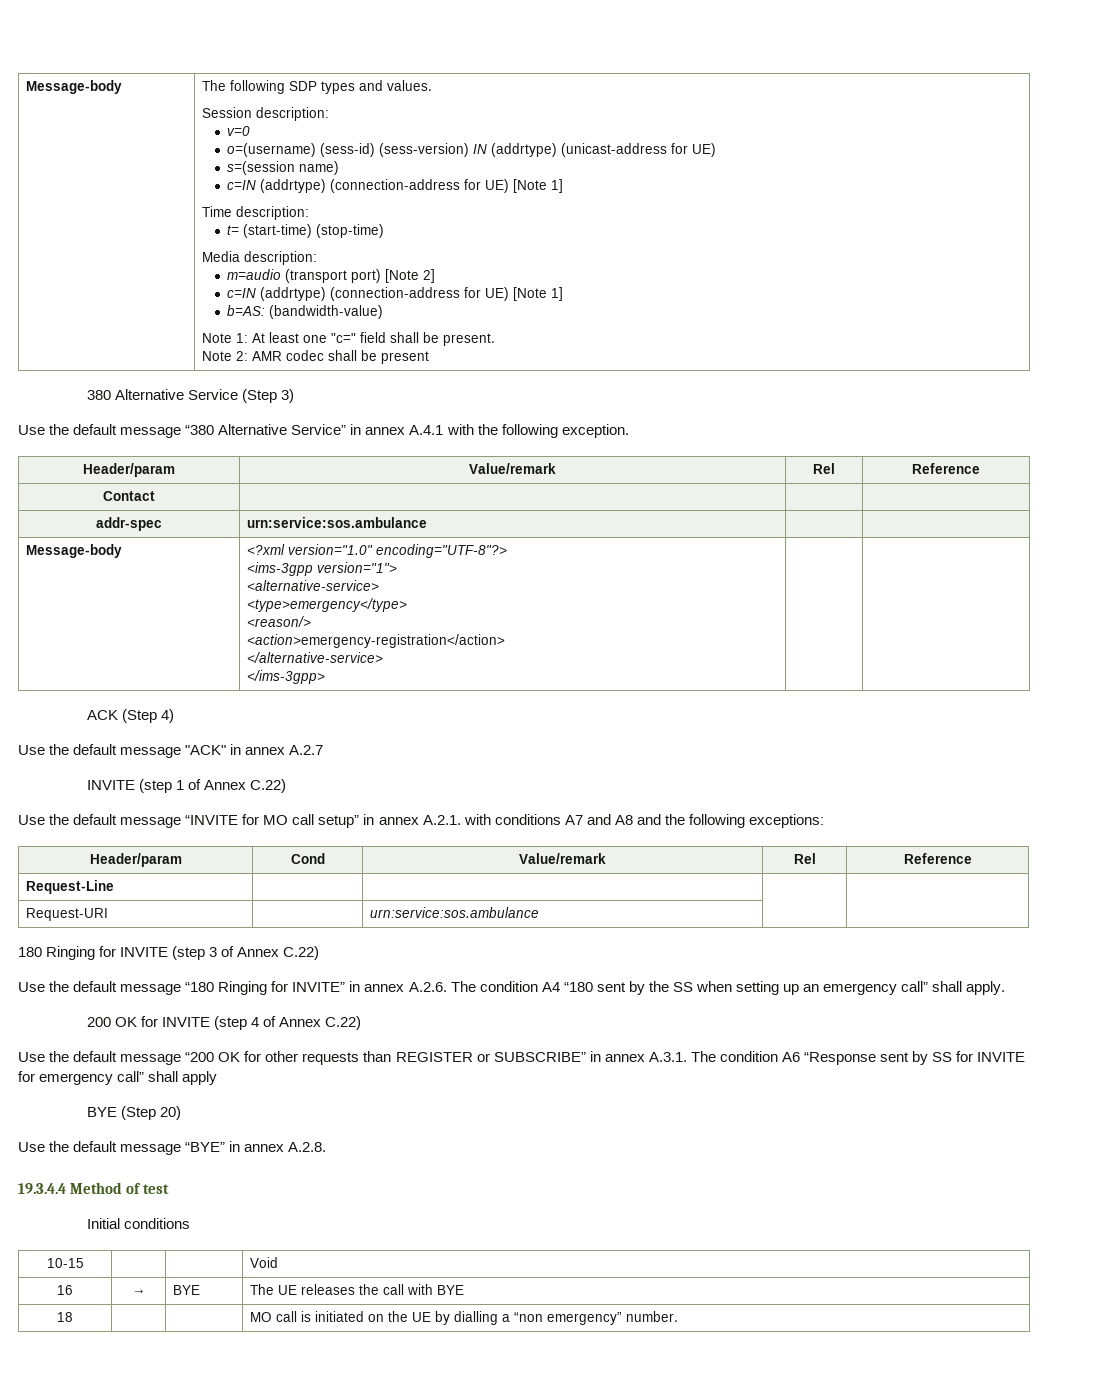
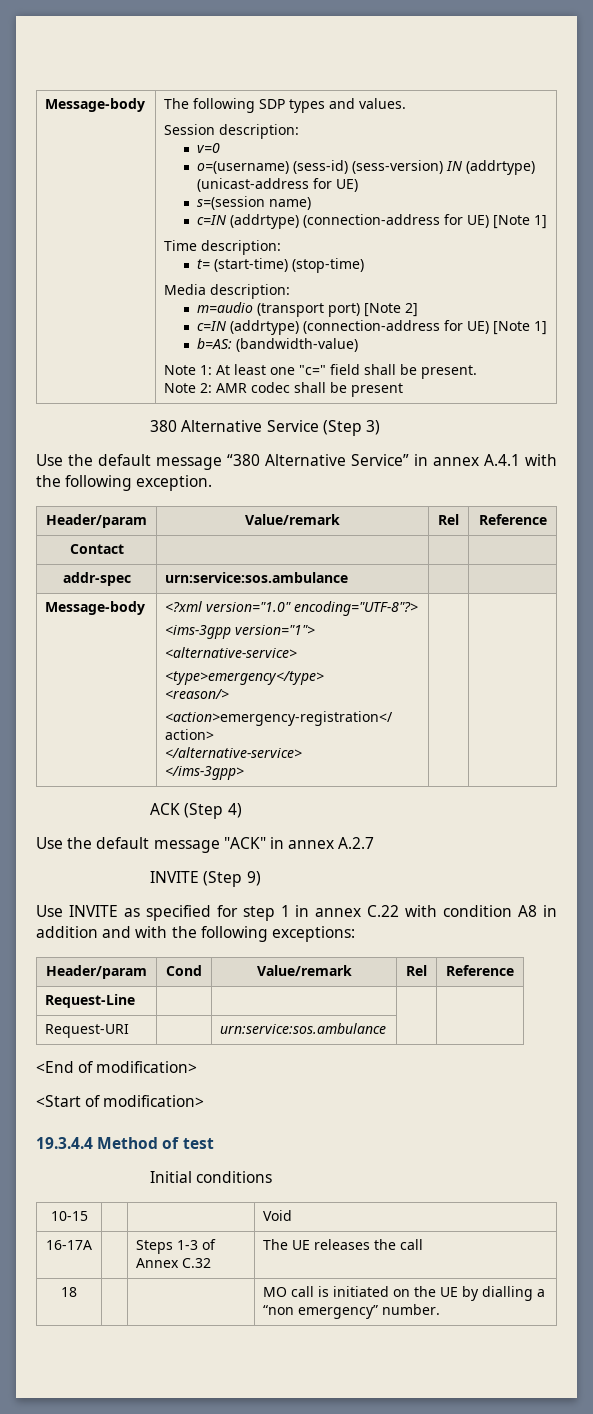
[138,779,287,793] [18,814,661,828] (step 1 of Annex C.22) // Use the default message “INVITE for MO call setup” in annex A.2.1. with conditions A7 and A8 and -> [203,871,261,887] [36,905,557,921] [36,926,168,938] (Step 9) // Use INVITE as specified for step 1 in annex C.22 with condition A8 in addition and with
[18,946,320,960] [18,981,1006,995] [86,1016,362,1030] [18,1051,1026,1065] [18,1071,218,1085] [86,1106,181,1120] [18,1141,327,1155] 180 Ringing for INVITE (step 3 of Annex C.22) // Use the default message “180 Ringing for INVITE” in annex A.2.6. The condition A4 “180 sent by the SS when setting up an emergency call” shall apply. // 200 OK for INVITE (step 4 of Annex C.22) // Use the default message “200 OK for other requests than REGISTER or SUBSCRIBE” in annex A.3.1. The condition A6 “Response sent by SS for INVITE for emergency call” shall apply // BYE (Step 20) // Use the default message “BYE” in annex A.2.8. -> [36,1061,198,1073] [36,1095,205,1107] <End of modification> // <Start of modification>
[57,1285,73,1295] [131,1289,146,1295] [173,1285,201,1295] 16 | → | BYE -> [46,1240,92,1250] [136,1239,217,1254] [136,1258,212,1268] 16-17A | | Steps 1-3 of Annex C.32
[407,1284,465,1295] with BYE -> (424, 1244) none

